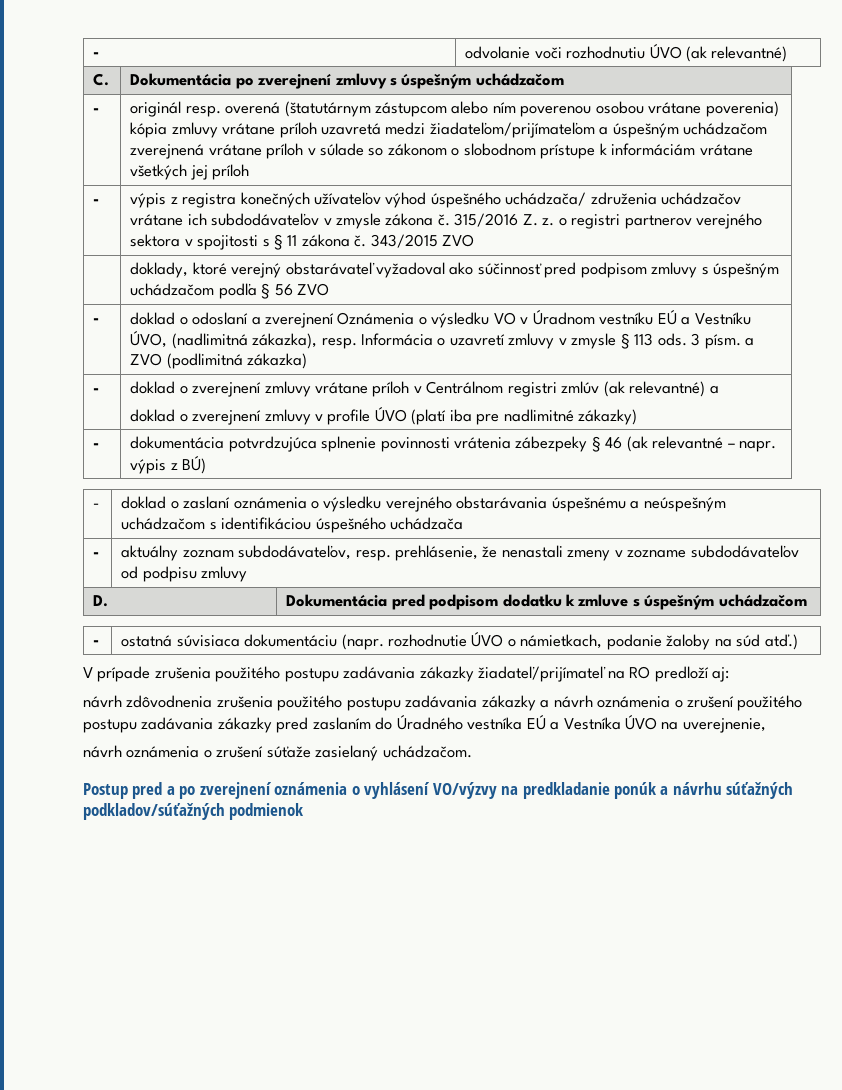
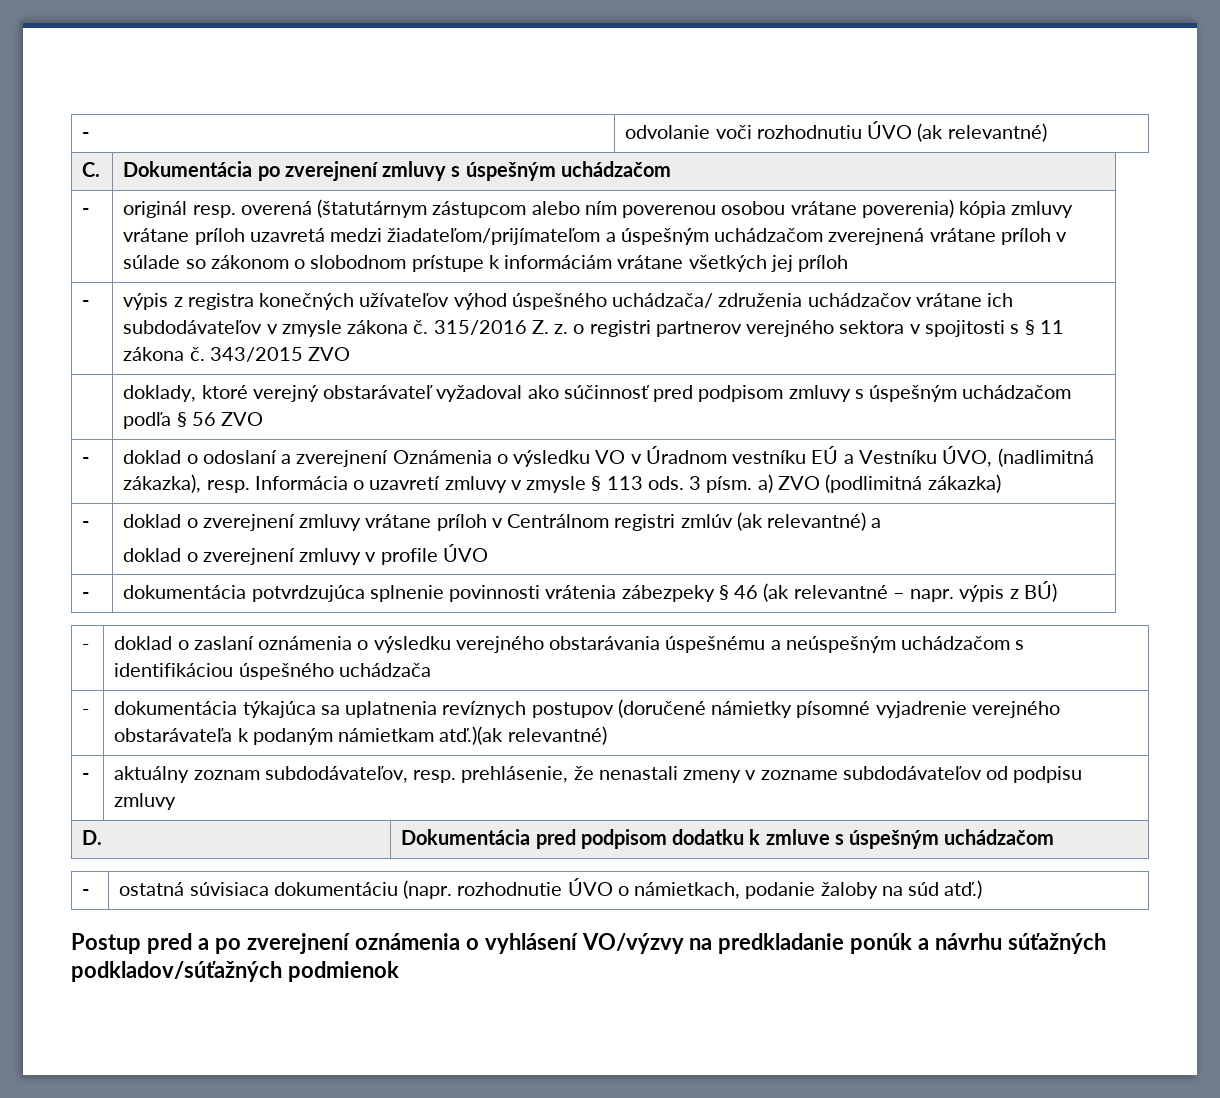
[744,338,754,346] a -> [757,474,773,493] a)
[411,409,638,425] (platí iba pre nadlimitné zákazky) -> (488, 553) none
(463, 523) none -> [82,709,90,715] [114,699,1060,718] [114,726,607,745] // - | dokumentácia týkajúca sa uplatnenia revíznych postupov (doručené námietky písomné vyjadrenie verejného obstarávateľa k podaným námietkam atď.)(ak relevantné)
[83,666,730,682] [83,695,803,711] [83,714,766,733] [83,745,472,761] // V prípade zrušenia použitého postupu zadávania zákazky žiadateľ/prijímateľ na RO predloží aj: // návrh zdôvodnenia zrušenia použitého postupu zadávania zákazky a návrh oznámenia o zrušení použitého postupu zadávania zákazky pred zaslaním do Úradného vestníka EÚ a Vestníka ÚVO na uverejnenie, // návrh oznámenia o zrušení súťaže zasielaný uchádzačom. -> (983, 889) none

